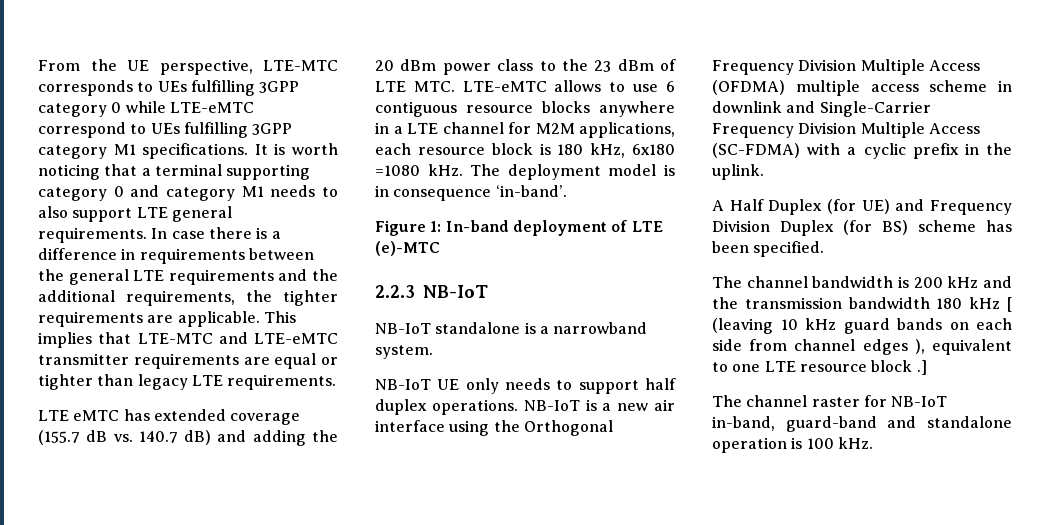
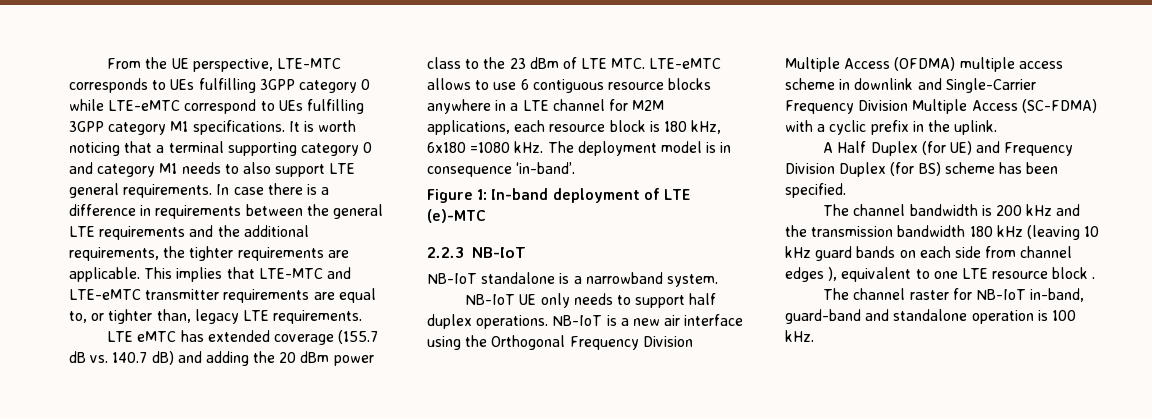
(317, 361) none -> [69,311,87,323] to,
[97,374,134,386] than -> [156,309,191,323] than,
[1007,297,1012,312] [ -> (1023, 231) none
[916,360,927,375] .] -> [1092,277,1096,279] .

